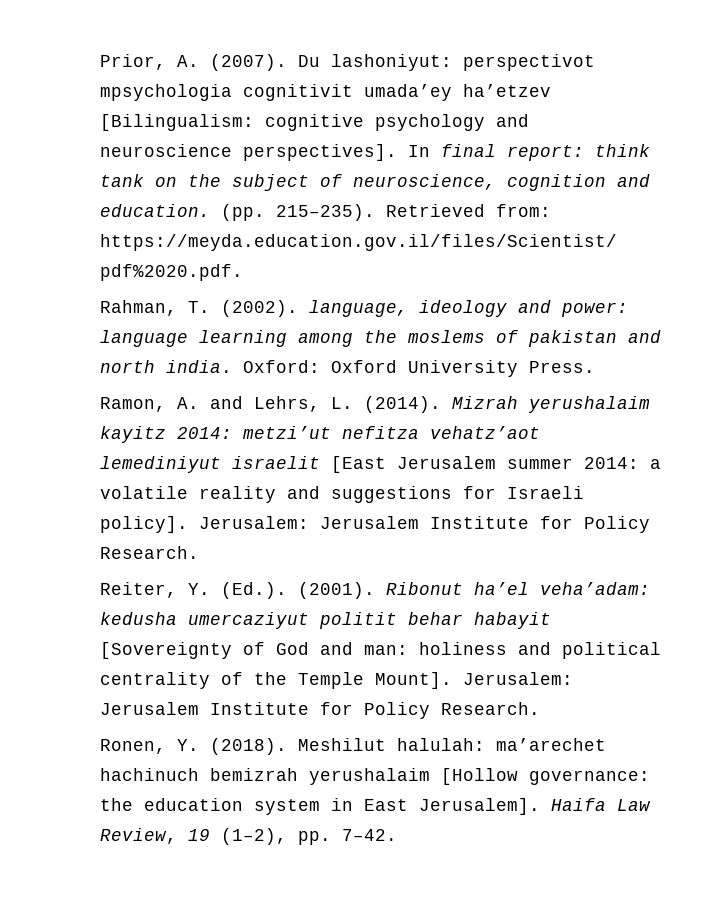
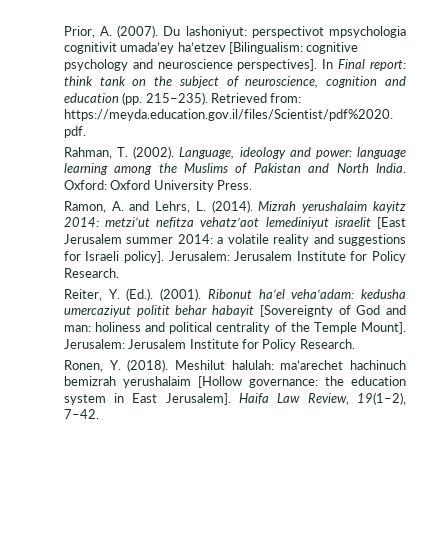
[440,144,496,157] final -> [338,59,366,69] Final
[99,204,210,217] education. -> [63,93,119,103] education
[308,300,408,317] language, -> [179,147,235,159] Language,
[407,330,661,347] [99,360,232,373] moslems of pakistan and north india. -> [184,163,406,174] Muslims of Pakistan and North India.
[187,828,331,845] 19 (1–2), pp. -> [357,392,406,405] 19(1–2),

